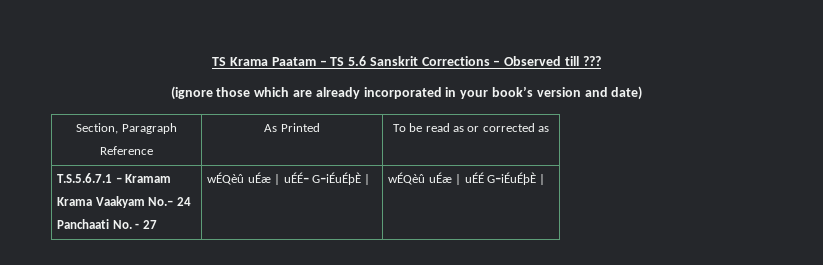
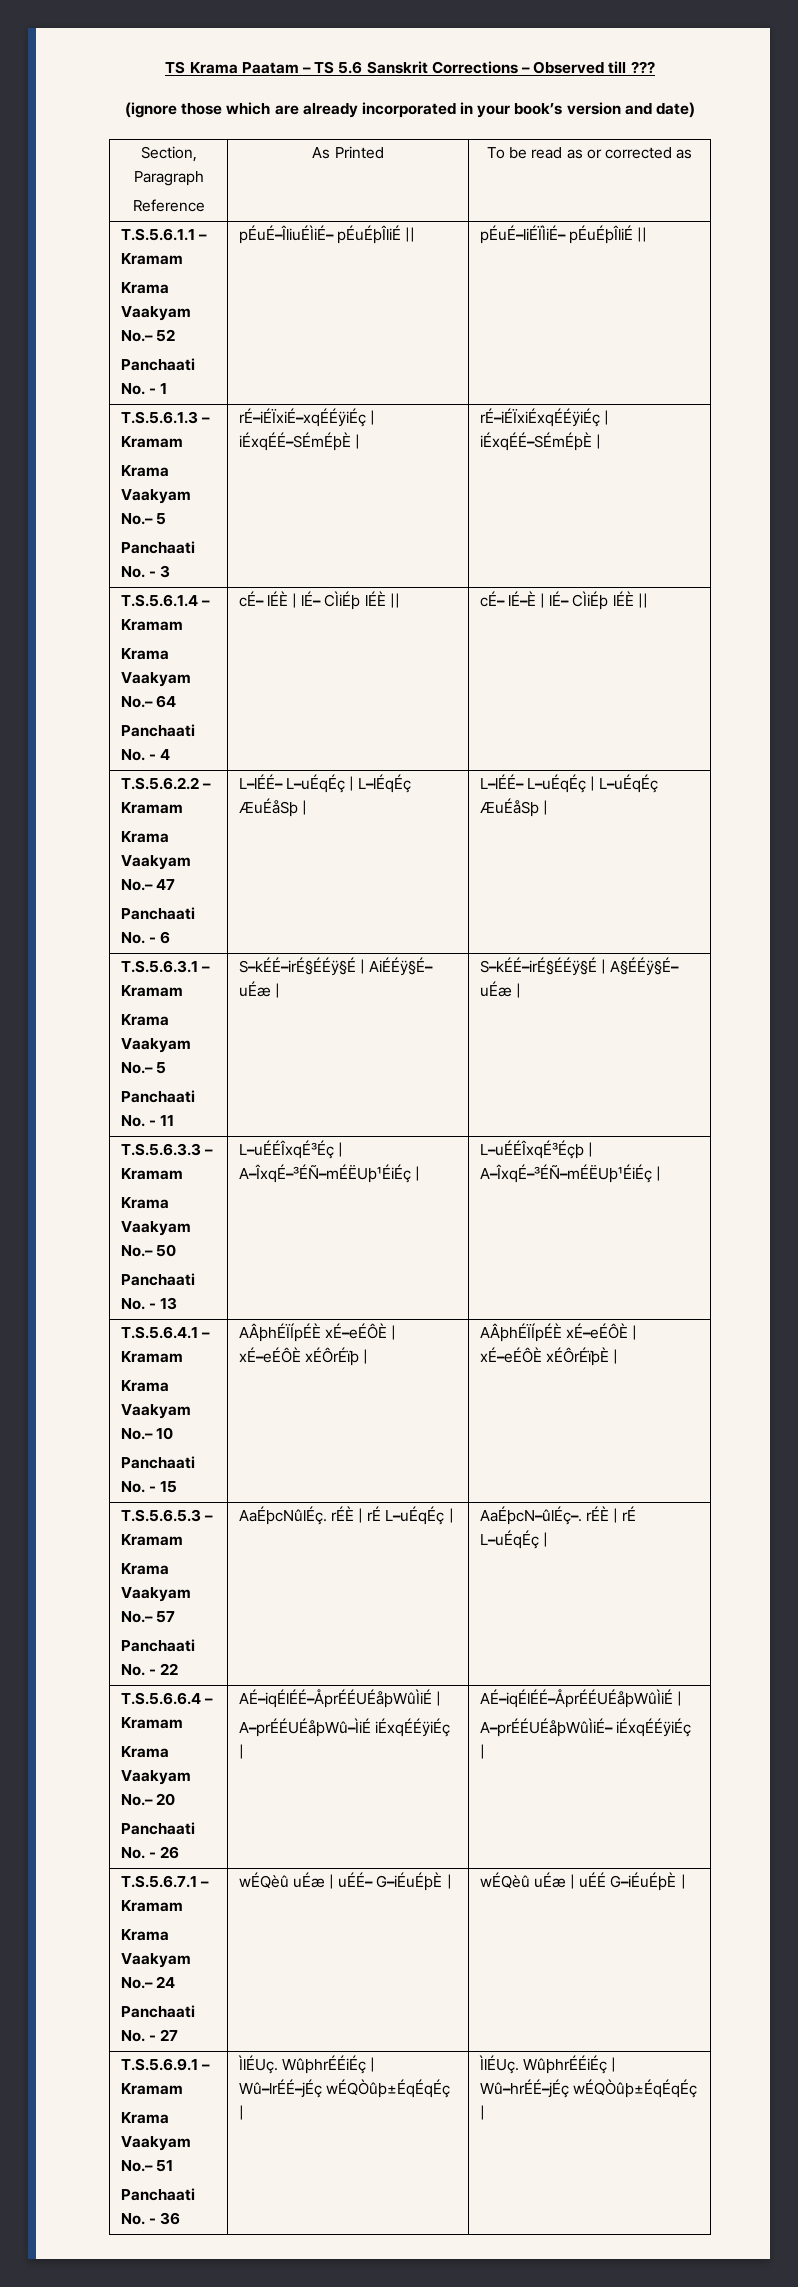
(550, 129) none -> [120,228,207,241] [120,253,183,265] [120,282,169,294] [120,306,191,321] [120,329,175,342] [120,358,195,371] [120,383,168,395] [238,225,416,244] [479,225,648,244] [120,411,210,424] [120,436,183,448] [120,465,169,477] [120,489,191,504] [120,513,166,525] [120,541,195,554] [120,565,171,578] [238,408,375,427] [238,432,360,451] [479,408,609,427] [479,432,601,451] [120,594,210,607] [120,619,183,631] [120,648,169,660] [120,672,191,687] [120,695,176,708] [120,724,195,737] [120,749,171,761] [238,591,400,610] [479,591,648,610] [120,777,211,790] [120,802,183,814] [120,831,169,843] [120,855,191,870] [120,879,175,891] [120,907,195,920] [120,931,171,944] [238,774,412,793] [238,798,307,817] [479,774,659,793] [479,798,548,817] [120,960,210,973] [120,985,183,997] [120,1014,169,1026] [120,1038,191,1053] [120,1062,166,1074] [120,1090,195,1103] [120,1115,175,1127] [238,957,434,976] [238,981,280,998] [479,957,680,976] [479,981,521,998] [120,1143,213,1156] [120,1168,183,1180] [120,1197,169,1209] [120,1221,191,1236] [120,1244,176,1257] [120,1273,195,1286] [120,1297,178,1310] [238,1140,343,1159] [238,1164,420,1183] [479,1140,593,1159] [479,1164,661,1183] [120,1326,210,1339] [120,1351,183,1363] [120,1380,169,1392] [120,1404,191,1419] [120,1427,173,1440] [120,1456,195,1469] [120,1481,178,1493] [238,1323,397,1342] [238,1347,369,1366] [479,1323,638,1342] [479,1347,619,1366] [120,1509,213,1522] [120,1534,183,1546] [120,1563,169,1575] [120,1587,191,1602] [120,1611,175,1623] [120,1639,195,1652] [120,1663,179,1676] [238,1506,454,1525] [479,1506,637,1525] [479,1530,548,1549] [120,1692,213,1705] [120,1717,183,1729] [120,1746,169,1758] [120,1770,191,1785] [120,1793,175,1806] [120,1822,195,1835] [120,1846,180,1859] [238,1689,441,1708] [238,1718,450,1737] [238,1744,244,1759] [479,1689,682,1708] [479,1718,691,1737] [479,1744,485,1759] // T.S.5.6.1.1 – Kramam // Krama Vaakyam No.– 52 // Panchaati No. - 1 | pÉuÉ–ÎliuÉÌiÉ– pÉuÉþÎliÉ || | pÉuÉ–liÉÏÌiÉ– pÉuÉþÎliÉ || // T.S.5.6.1.3 – Kramam // Krama Vaakyam No.– 5 // Panchaati No. - 3 | rÉ–iÉÏxiÉ–xqÉÉÿiÉç | iÉxqÉÉ–SÉmÉþÈ | | rÉ–iÉÏxiÉxqÉÉÿiÉç | iÉxqÉÉ–SÉmÉþÈ | // T.S.5.6.1.4 – Kramam // Krama Vaakyam No.– 64 // Panchaati No. - 4 | cÉ– lÉÈ | lÉ– CÌiÉþ lÉÈ || | cÉ– lÉ–È | lÉ– CÌiÉþ lÉÈ || // T.S.5.6.2.2 – Kramam // Krama Vaakyam No.– 47 // Panchaati No. - 6 | L–lÉÉ– L–uÉqÉç | L–lÉqÉç ÆuÉåSþ | | L–lÉÉ– L–uÉqÉç | L–uÉqÉç ÆuÉåSþ | // T.S.5.6.3.1 – Kramam // Krama Vaakyam No.– 5 // Panchaati No. - 11 | S–kÉÉ–irÉ§ÉÉÿ§É | AiÉÉÿ§É– uÉæ | | S–kÉÉ–irÉ§ÉÉÿ§É | A§ÉÉÿ§É– uÉæ | // T.S.5.6.3.3 – Kramam // Krama Vaakyam No.– 50 // Panchaati No. - 13 | L–uÉÉÎxqÉ³Éç | A–ÎxqÉ–³ÉÑ–mÉËUþ¹ÉiÉç | | L–uÉÉÎxqÉ³Éçþ | A–ÎxqÉ–³ÉÑ–mÉËUþ¹ÉiÉç | // T.S.5.6.4.1 – Kramam // Krama Vaakyam No.– 10 // Panchaati No. - 15 | AÂþhÉÏÍpÉÈ xÉ–eÉÔÈ | xÉ–eÉÔÈ xÉÔrÉïþ | | AÂþhÉÏÍpÉÈ xÉ–eÉÔÈ | xÉ–eÉÔÈ xÉÔrÉïþÈ | // T.S.5.6.5.3 – Kramam // Krama Vaakyam No.– 57 // Panchaati No. - 22 | AaÉþcNûlÉç. rÉÈ | rÉ L–uÉqÉç | | AaÉþcN–ûlÉç–. rÉÈ | rÉ L–uÉqÉç | // T.S.5.6.6.4 – Kramam // Krama Vaakyam No.– 20 // Panchaati No. - 26 | AÉ–iqÉlÉÉ–ÅprÉÉUÉåþWûÌiÉ | // A–prÉÉUÉåþWû–ÌiÉ iÉxqÉÉÿiÉç | | AÉ–iqÉlÉÉ–ÅprÉÉUÉåþWûÌiÉ | // A–prÉÉUÉåþWûÌiÉ– iÉxqÉÉÿiÉç |
(546, 179) none -> [120,2058,210,2071] [120,2083,183,2095] [120,2112,169,2124] [120,2136,191,2151] [120,2160,173,2172] [120,2188,195,2201] [120,2212,181,2225] [237,2055,376,2074] [238,2079,450,2098] [238,2105,244,2120] [478,2055,617,2074] [479,2079,697,2098] [479,2105,485,2120] // T.S.5.6.9.1 – Kramam // Krama Vaakyam No.– 51 // Panchaati No. - 36 | ÌlÉUç. WûþhrÉÉiÉç | Wû–lrÉÉ–jÉç wÉQÒûþ±ÉqÉqÉç | | ÌlÉUç. WûþhrÉÉiÉç | Wû–hrÉÉ–jÉç wÉQÒûþ±ÉqÉqÉç |

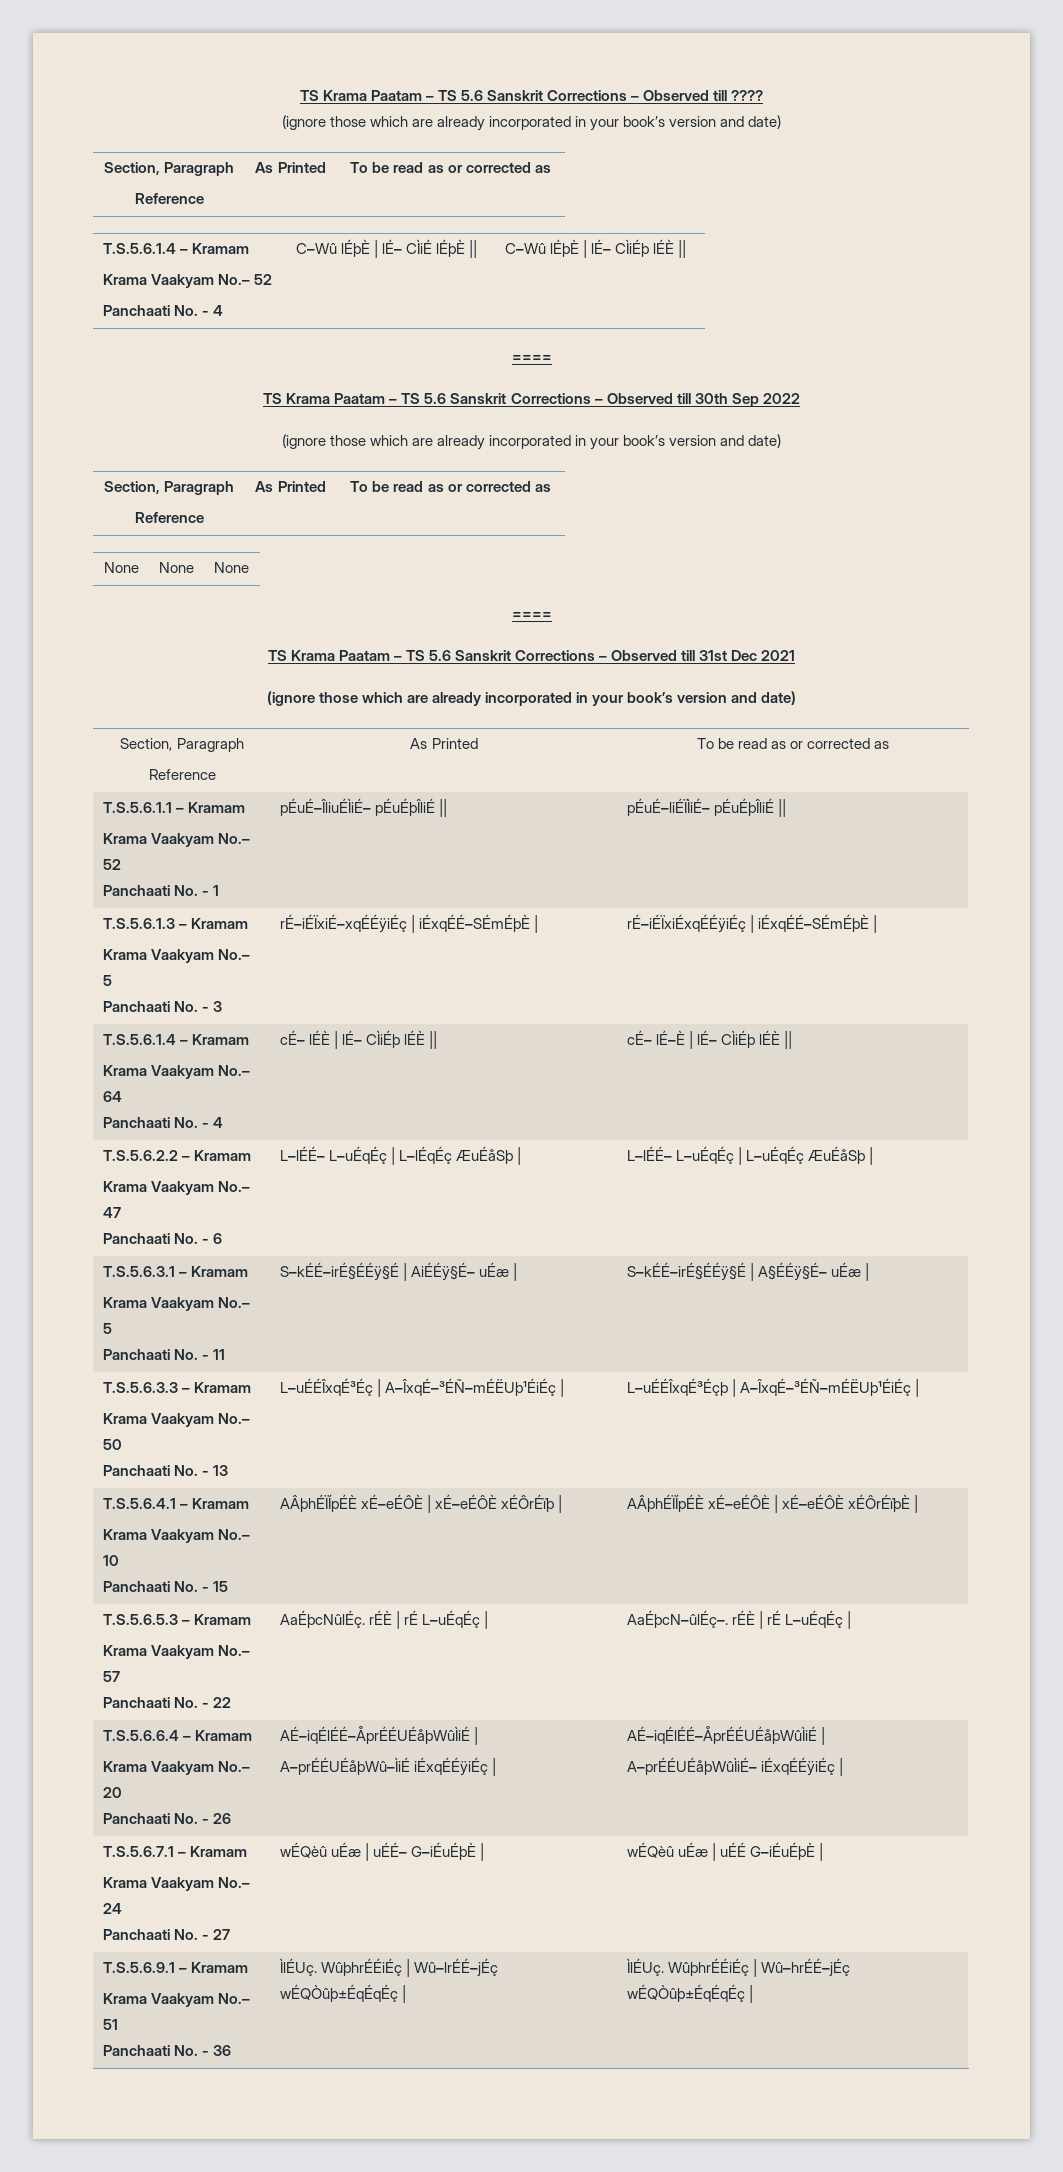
[630,61,655,74] ??? -> [731,90,764,101] [281,115,782,131] [103,162,235,176] [134,193,204,204] [255,162,326,173] [350,162,551,173] [102,243,249,254] [102,274,272,288] [102,305,223,316] [295,239,478,258] [504,239,687,258] [511,355,552,362] [263,393,800,407] [281,434,782,450] [103,481,235,495] [134,512,204,523] [255,481,326,492] [350,481,551,492] [103,562,139,573] [158,562,194,573] [214,562,249,573] [511,612,552,619] [267,650,796,661] ???? // (ignore those which are already incorporated in your book’s version and date) // Section, Paragraph // Reference | As Printed | To be read as or corrected as // T.S.5.6.1.4 – Kramam // Krama Vaakyam No.– 52 // Panchaati No. - 4 | C–Wû lÉþÈ | lÉ– CÌiÉ lÉþÈ || | C–Wû lÉþÈ | lÉ– CÌiÉþ lÉÈ || // ==== // TS Krama Paatam – TS 5.6 Sanskrit Corrections – Observed till 30th Sep 2022 // (ignore those which are already incorporated in your book’s version and date) // Section, Paragraph // Reference | As Printed | To be read as or corrected as // None | None | None // ==== // TS Krama Paatam – TS 5.6 Sanskrit Corrections – Observed till 31st Dec 2021

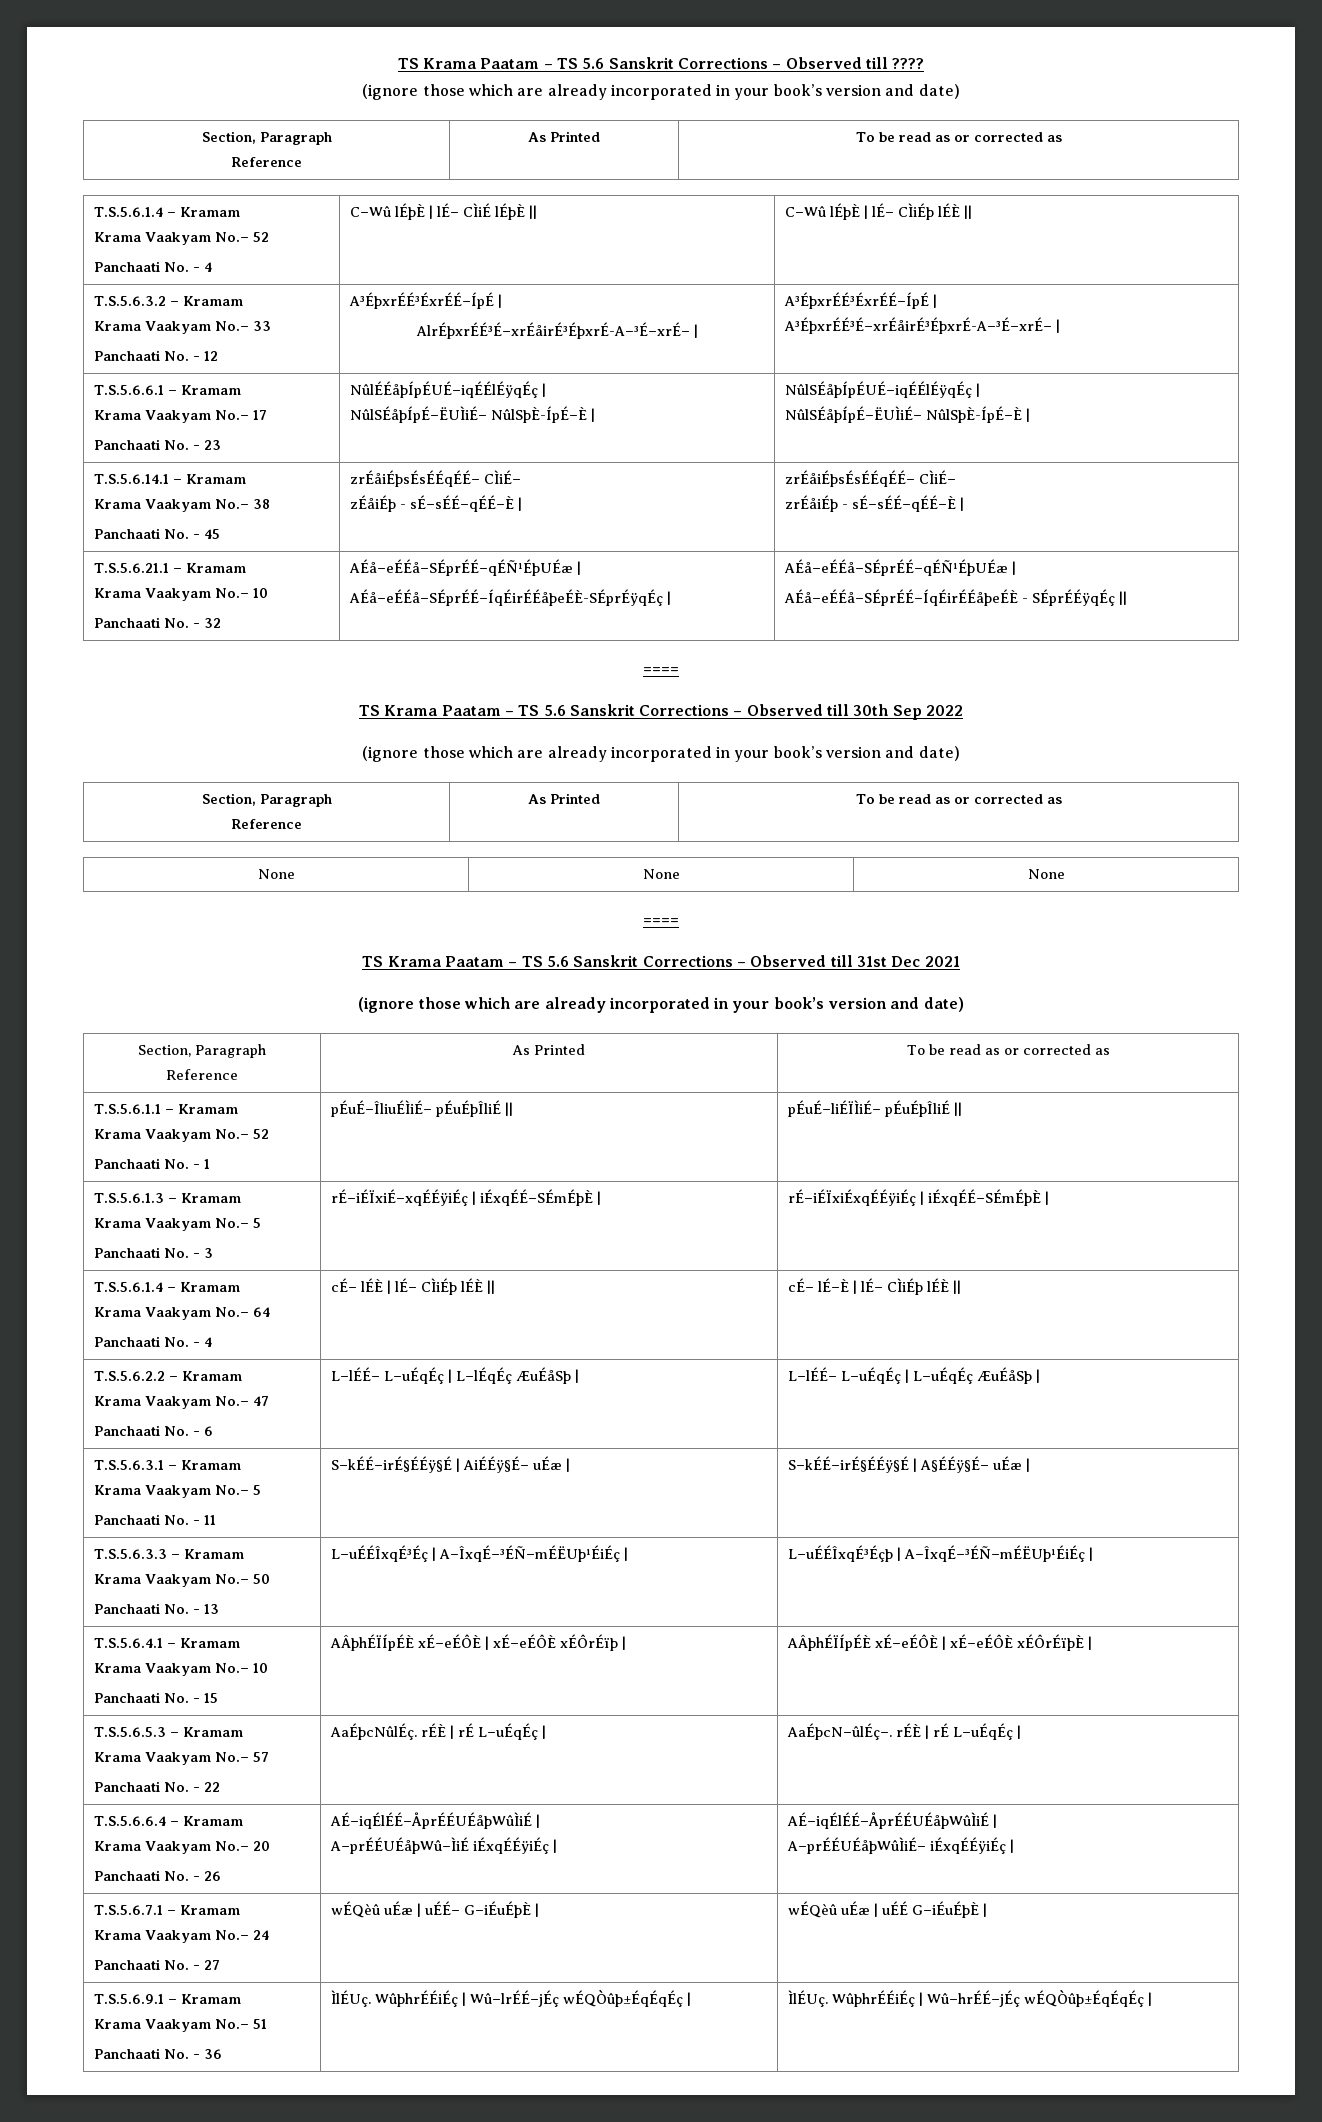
(687, 249) none -> [94,296,244,306] [94,321,272,334] [94,350,219,361] [349,292,503,309] [415,322,698,339] [784,292,938,309] [784,317,1061,334] [94,385,242,395] [94,410,268,423] [94,439,222,450] [350,381,547,398] [350,406,596,423] [785,381,981,398] [785,406,1031,423] [94,474,247,484] [94,499,271,512] [94,528,221,539] [350,470,522,487] [350,495,523,512] [785,470,957,487] [785,495,965,512] [94,563,247,573] [94,588,269,601] [94,617,222,628] [349,559,582,576] [349,589,672,606] [784,559,1017,576] [784,589,1128,606] // T.S.5.6.3.2 – Kramam // Krama Vaakyam No.– 33 // Panchaati No. - 12 | A³ÉþxrÉÉ³ÉxrÉÉ–ÍpÉ | // AlrÉþxrÉÉ³É–xrÉåirÉ³ÉþxrÉ-A–³É–xrÉ– | | A³ÉþxrÉÉ³ÉxrÉÉ–ÍpÉ | // A³ÉþxrÉÉ³É–xrÉåirÉ³ÉþxrÉ-A–³É–xrÉ– | // T.S.5.6.6.1 – Kramam // Krama Vaakyam No.– 17 // Panchaati No. - 23 | NûlÉÉåþÍpÉUÉ–iqÉÉlÉÿqÉç | // NûlSÉåþÍpÉ–ËUÌiÉ– NûlSþÈ-ÍpÉ–È | | NûlSÉåþÍpÉUÉ–iqÉÉlÉÿqÉç | // NûlSÉåþÍpÉ–ËUÌiÉ– NûlSþÈ-ÍpÉ–È | // T.S.5.6.14.1 – Kramam // Krama Vaakyam No.– 38 // Panchaati No. - 45 | zrÉåiÉþsÉsÉÉqÉÉ– CÌiÉ– // zÉåiÉþ - sÉ–sÉÉ–qÉÉ–È | | zrÉåiÉþsÉsÉÉqÉÉ– CÌiÉ– // zrÉåiÉþ - sÉ–sÉÉ–qÉÉ–È | // T.S.5.6.21.1 – Kramam // Krama Vaakyam No.– 10 // Panchaati No. - 32 | AÉå–eÉÉå–SÉprÉÉ–qÉÑ¹ÉþUÉæ | // AÉå–eÉÉå–SÉprÉÉ–ÍqÉirÉÉåþeÉÈ-SÉprÉÿqÉç | | AÉå–eÉÉå–SÉprÉÉ–qÉÑ¹ÉþUÉæ | // AÉå–eÉÉå–SÉprÉÉ–ÍqÉirÉÉåþeÉÈ - SÉprÉÉÿqÉç ||

